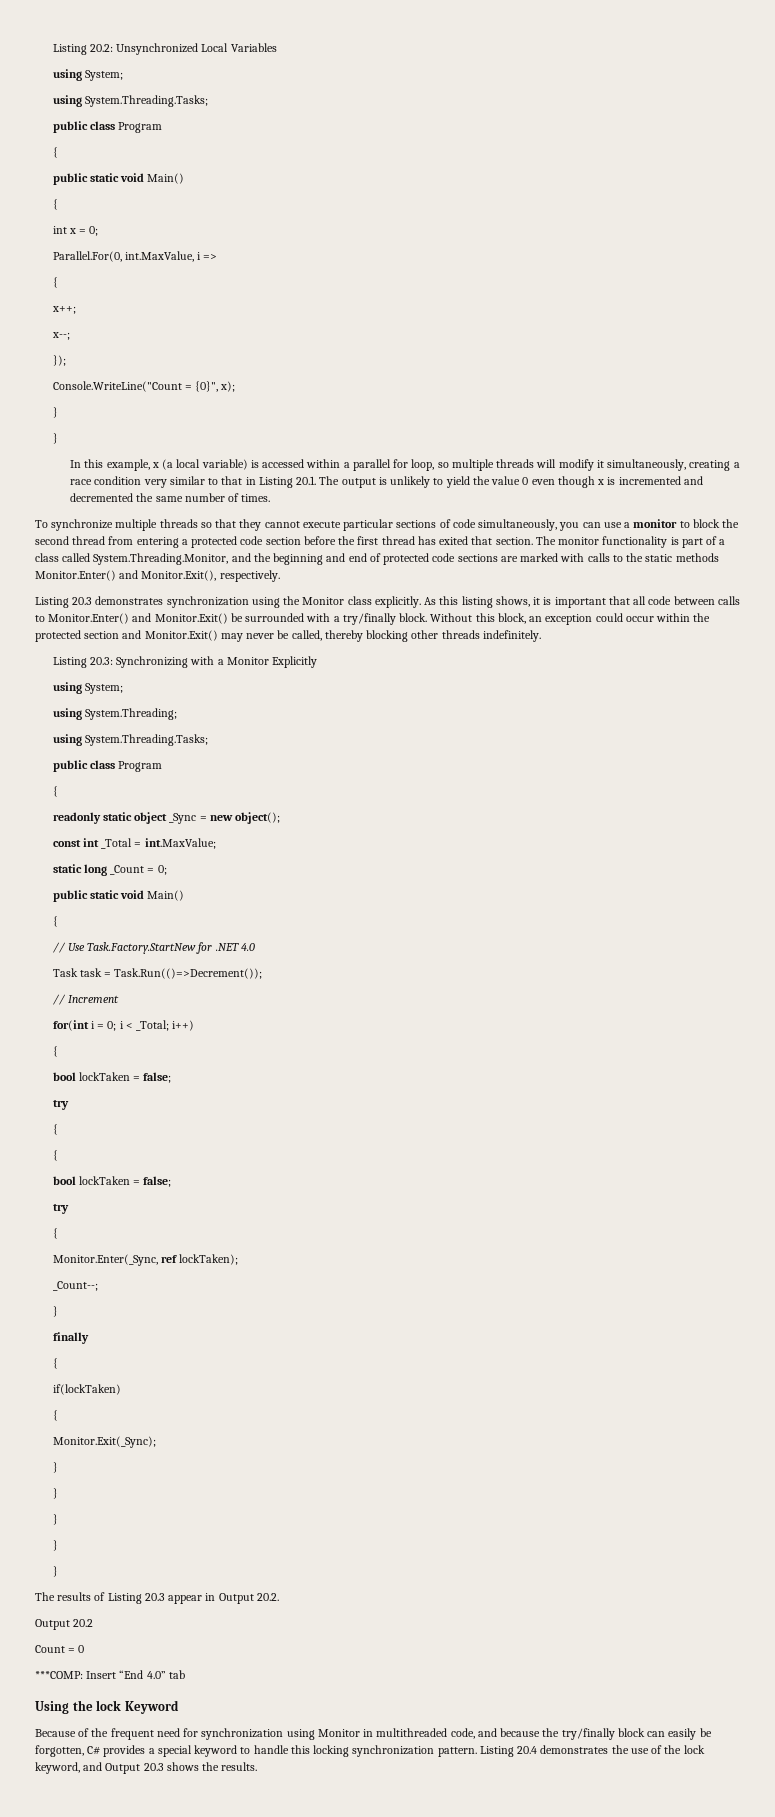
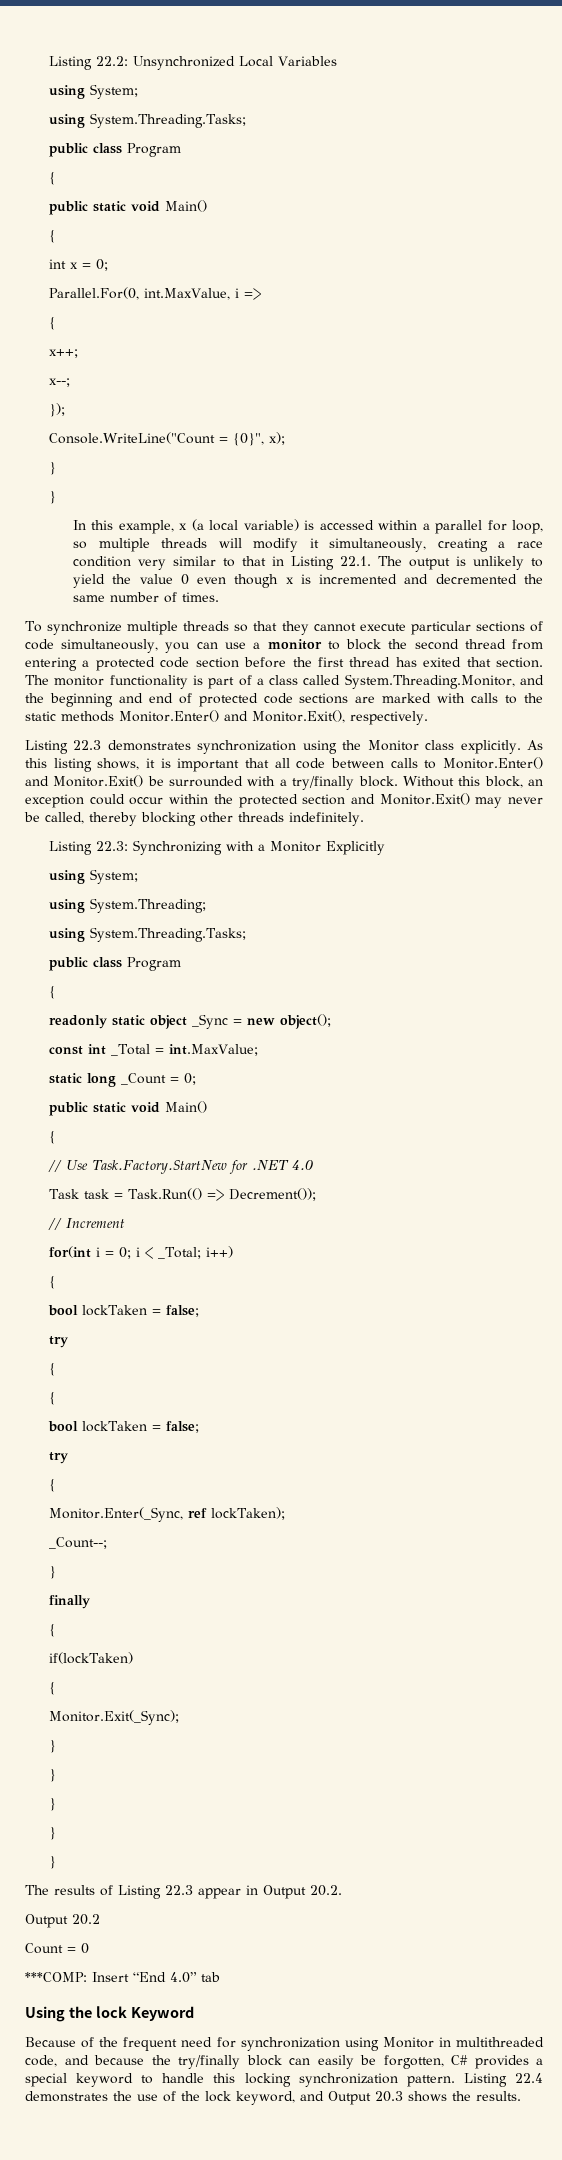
[52,44,113,55] Listing 20.2: -> [49,56,129,70] Listing 22.2:
[296,476,317,485] 20.1. -> [340,556,372,566] 22.1.
[72,597,93,605] 20.3 -> [73,740,102,750] 22.3
[89,657,113,665] 20.3: -> [96,841,129,851] 22.3:
[114,968,263,979] Task.Run(()=>Decrement()); -> [127,1188,316,1201] Task.Run(() => Decrement());
[144,1593,165,1601] 20.3 -> [165,1885,193,1895] 22.3
[517,1746,538,1754] 20.4 -> [514,2073,543,2083] 22.4

